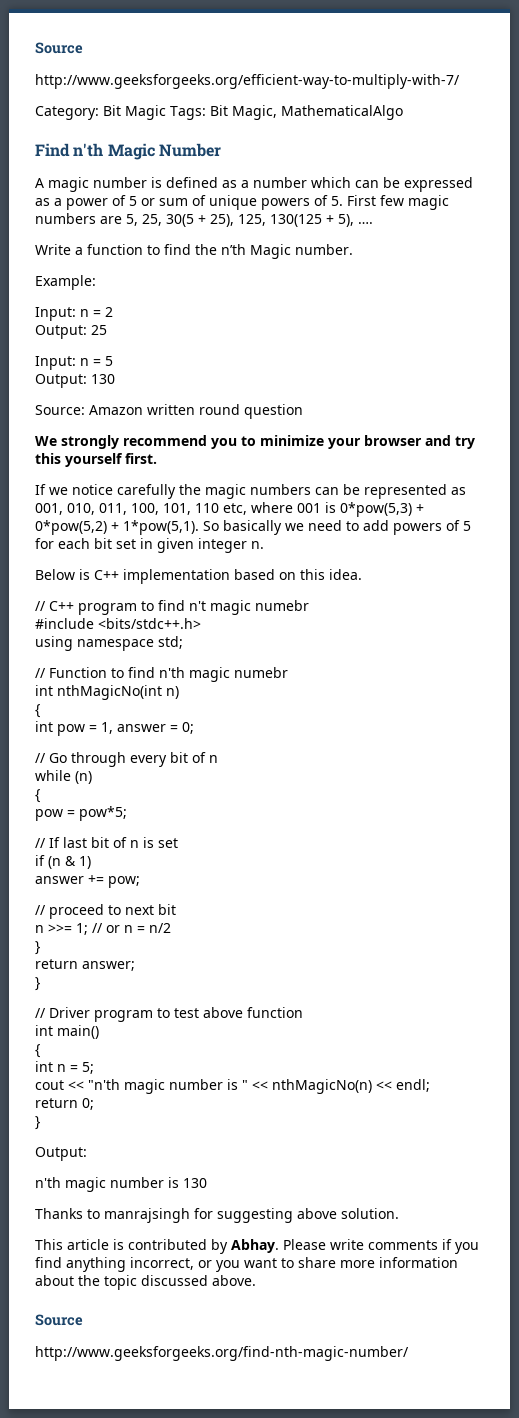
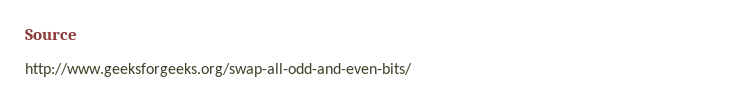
[35,42,83,54] [35,74,460,89] [35,105,403,120] [35,143,221,160] [35,177,473,192] [35,195,449,210] [35,213,373,227] [35,244,353,259] [35,275,96,290] [35,307,113,321] [35,325,107,339] [35,356,113,370] [35,374,115,388] [35,404,303,419] [35,435,475,449] [35,453,157,467] [35,484,466,499] [35,502,424,517] [35,520,471,535] [35,538,264,553] [35,569,362,584] [35,600,309,615] [35,618,201,629] [35,636,183,651] [35,667,288,682] [35,685,179,700] [35,704,40,718] [35,721,194,736] [35,752,218,767] [35,770,92,784] [35,789,40,803] [35,806,127,821] [35,837,178,848] [35,855,91,869] [35,875,140,888] [35,904,176,919] [35,923,171,935] [35,941,40,955] [35,959,135,971] [35,977,40,991] [35,1007,303,1022] [35,1025,99,1039] [35,1044,40,1058] [35,1061,94,1074] [35,1079,430,1094] [35,1098,94,1110] [35,1116,40,1130] [35,1147,87,1161] [35,1177,207,1192] [35,1208,399,1223] [35,1239,479,1254] [35,1257,458,1272] [35,1275,256,1290] [35,1314,83,1326] [35,1346,409,1361] Source // http://www.geeksforgeeks.org/efficient-way-to-multiply-with-7/ // Category: Bit Magic Tags: Bit Magic, MathematicalAlgo // Find n'th Magic Number // A magic number is defined as a number which can be expressed as a power of 5 or sum of unique powers of 5. First few magic numbers are 5, 25, 30(5 + 25), 125, 130(125 + 5), …. // Write a function to find the n’th Magic number. // Example: // Input: n = 2 // Output: 25 // Input: n = 5 // Output: 130 // Source: Amazon written round question // We strongly recommend you to minimize your browser and try this yourself first. // If we notice carefully the magic numbers can be represented as 001, 010, 011, 100, 101, 110 etc, where 001 is 0*pow(5,3) + 0*pow(5,2) + 1*pow(5,1). So basically we need to add powers of 5 for each bit set in given integer n. // Below is C++ implementation based on this idea. // // C++ program to find n't magic numebr // #include <bits/stdc++.h> // using namespace std; // // Function to find n'th magic numebr // int nthMagicNo(int n) // { // int pow = 1, answer = 0; // // Go through every bit of n // while (n) // { // pow = pow*5; // // If last bit of n is set // if (n & 1) // answer += pow; // // proceed to next bit // n >>= 1; // or n = n/2 // } // return answer; // } // // Driver program to test above function // int main() // { // int n = 5; // cout << "n'th magic number is " << nthMagicNo(n) << endl; // return 0; // } // Output: // n'th magic number is 130 // Thanks to manrajsingh for suggesting above solution. // This article is contributed by Abhay. Please write comments if you find anything incorrect, or you want to share more information about the topic discussed above. // Source // http://www.geeksforgeeks.org/find-nth-magic-number/ -> [25,29,77,40] [25,63,412,77] Source // http://www.geeksforgeeks.org/swap-all-odd-and-even-bits/

